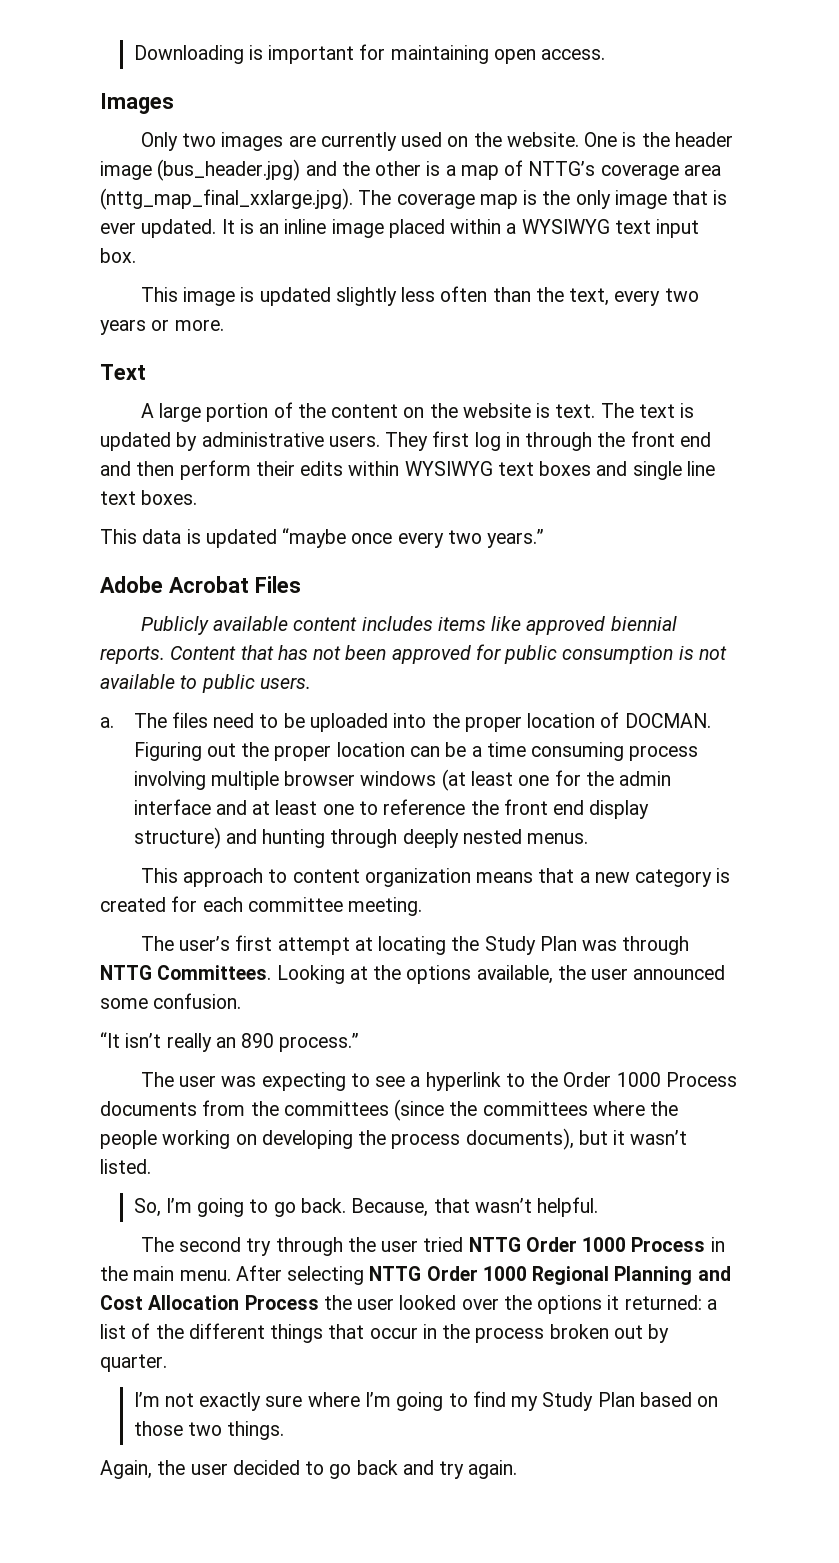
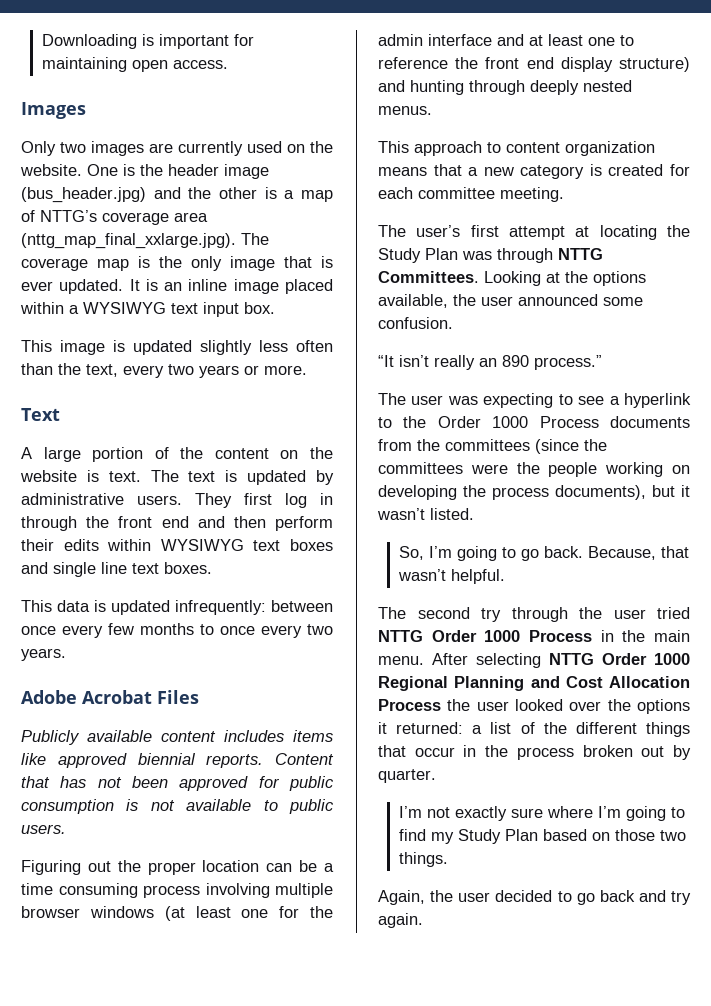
[282,528,347,548] “maybe -> [175,600,333,615] [21,623,214,638] infrequently: between once every few months to
[487,529,545,548] years.” -> [21,648,66,661] years.
[100,712,711,732] a. The files need to be uploaded into the proper location of DOCMAN. -> (66, 829) none
[592,1101,645,1116] where -> [470,464,508,474] were

